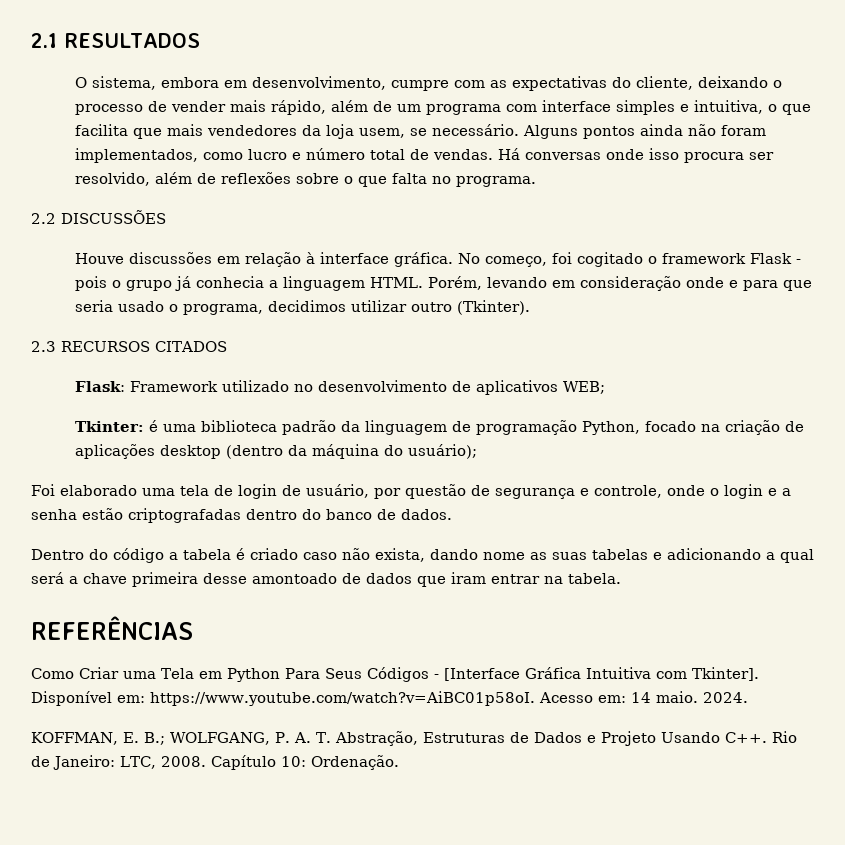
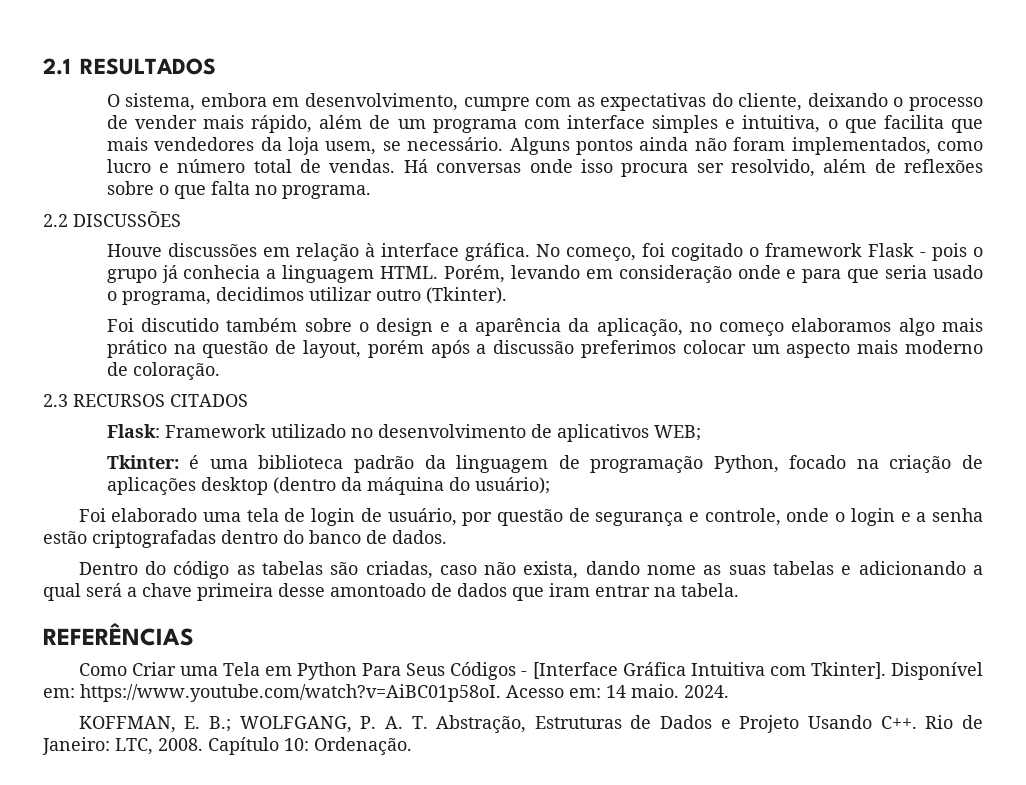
(531, 307) none -> [106,318,984,336] [106,340,984,358] [106,362,220,380] // Foi discutido também sobre o design e a aparência da aplicação, no começo elaboramos algo mais prático na questão de layout, porém após a discussão preferimos colocar um aspecto mais moderno de coloração.
[169,548,298,560] a tabela é criado -> [236,561,433,579] as tabelas são criadas,

